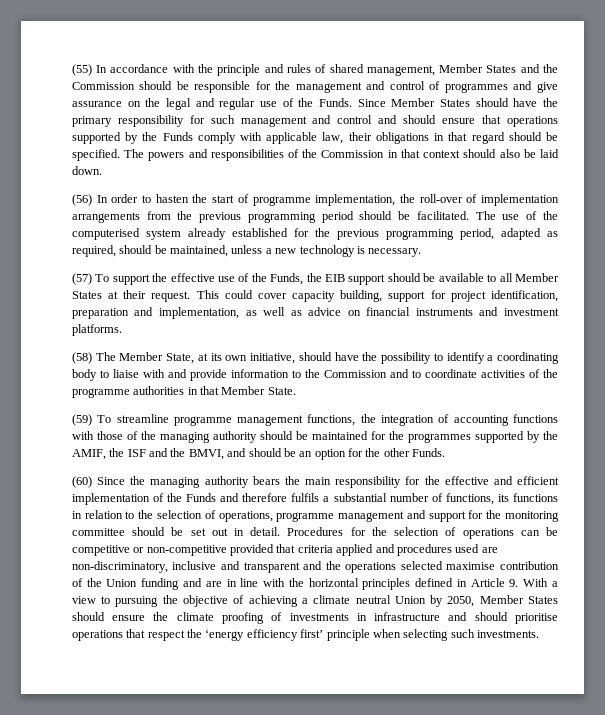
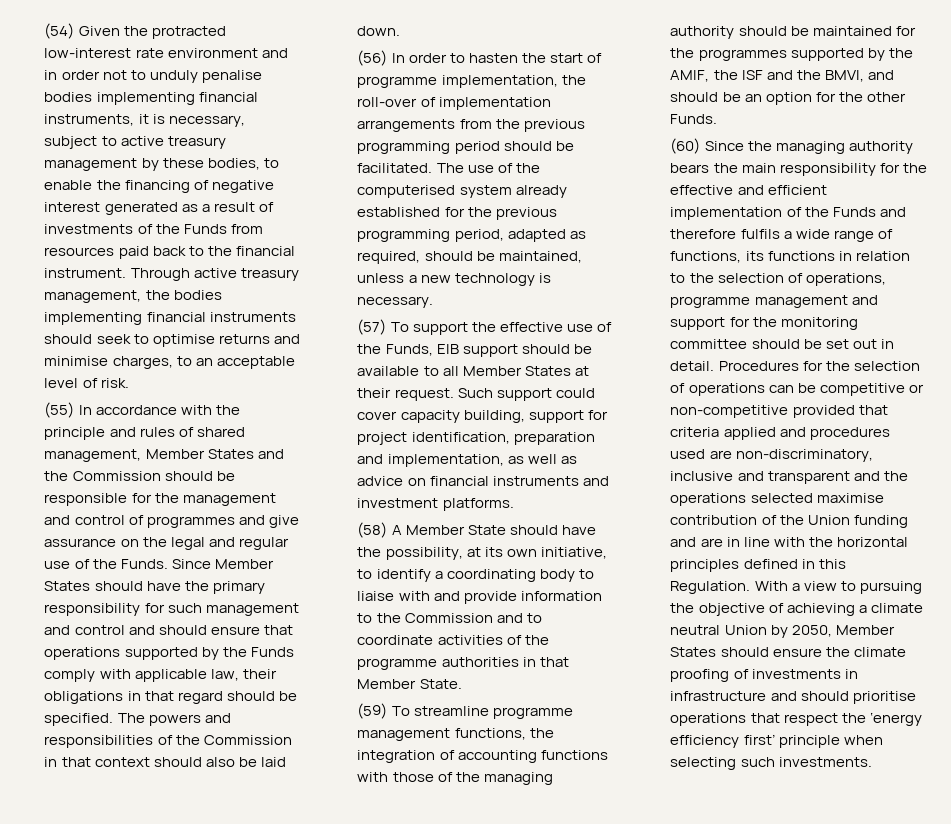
(71, 70) none -> [44,23,226,39] [44,48,288,58] [44,70,262,83] [44,92,258,105] [44,114,245,127] [44,136,226,149] [44,158,279,171] [44,180,274,193] [44,202,274,215] [44,224,263,234] [44,246,295,259] [44,268,299,281] [44,290,222,303] [44,312,296,325] [44,334,300,347] [44,356,295,369] [44,378,129,388] (54) Given the protracted low-interest rate environment and in order not to unduly penalise bodies implementing financial instruments, it is necessary, subject to active treasury management by these bodies, to enable the financing of negative interest generated as a result of investments of the Funds from resources paid back to the financial instrument. Through active treasury management, the bodies implementing financial instruments should seek to optimise returns and minimise charges, to an acceptable level of risk. //
[306,273,322,282] the -> (433, 350) none
[196,290,219,299] This -> [457,388,552,401] Such support
[95,352,432,364] The Member State, at its own initiative, should have the possibility -> [391,525,596,535] [357,547,607,560] A Member State should have the possibility, at its own initiative,
[333,493,429,502] substantial number -> [795,229,874,242] wide range
[470,578,519,587] Article 9. -> [818,559,846,569] [670,581,751,594] this Regulation.

